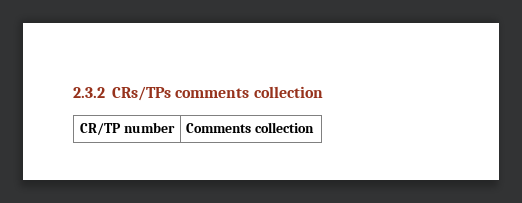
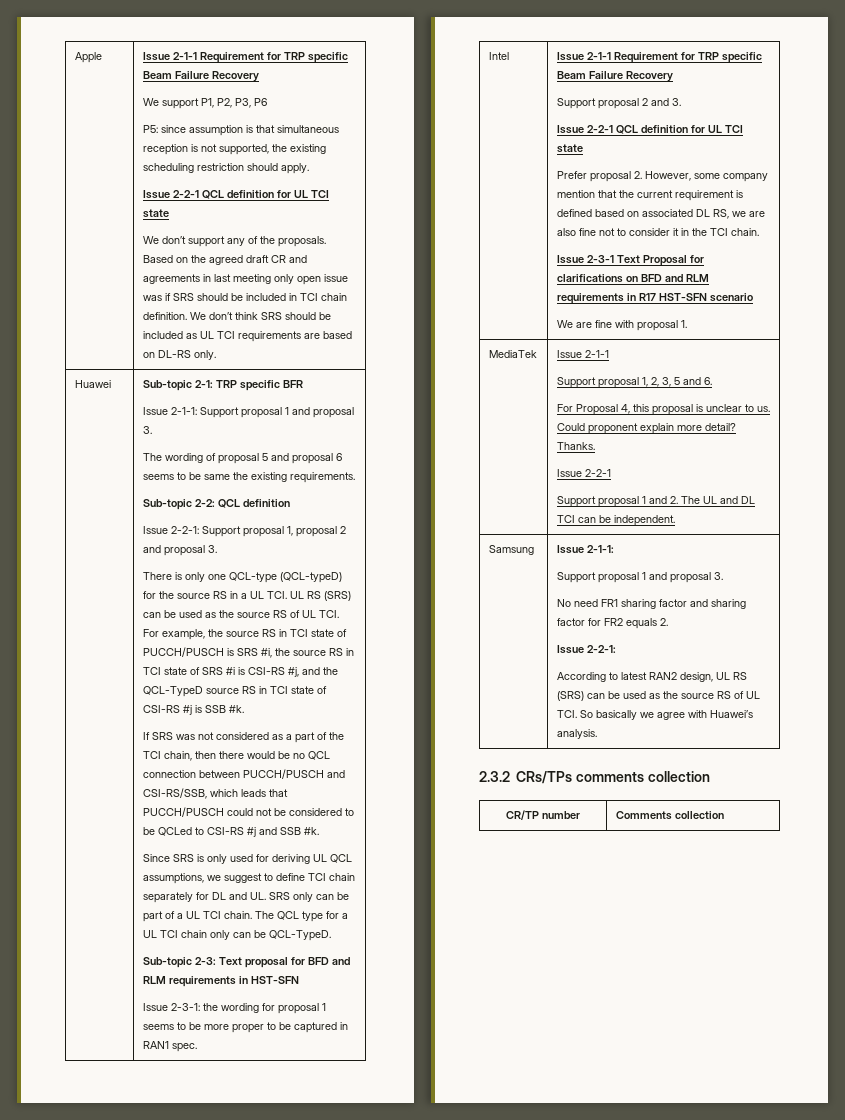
(73, 92) none -> [74,52,102,63] [142,52,348,63] [142,71,259,82] [142,98,267,109] [142,125,339,136] [142,144,326,155] [142,163,309,174] [142,190,329,199] [142,209,169,218] [142,236,326,247] [142,255,307,265] [142,274,348,285] [142,293,347,301] [142,312,331,320] [142,331,352,342] [142,350,216,360] [74,380,111,388] [142,380,303,391] [142,407,354,418] [142,426,152,434] [142,453,342,464] [142,472,355,483] [142,499,290,510] [142,526,346,537] [142,545,217,556] [142,572,342,583] [142,591,351,601] [142,610,339,618] [142,629,347,640] [142,647,354,658] [142,667,338,677] [142,686,327,697] [142,705,244,715] [142,732,344,743] [142,751,330,761] [142,769,345,779] [142,788,288,799] [142,807,354,817] [142,827,319,837] [142,854,352,864] [142,873,355,884] [142,892,349,903] [142,911,348,922] [142,930,331,941] [142,957,350,968] [142,976,299,987] [142,1003,326,1014] [142,1022,348,1033] [142,1041,197,1052] [488,52,509,60] [556,52,762,63] [556,71,673,82] [556,98,681,109] [556,125,743,134] [556,144,583,153] [556,171,768,182] [556,190,743,201] [556,209,765,219] [556,228,759,236] [556,255,704,266] [556,274,709,283] [556,293,753,304] [556,320,687,331] [488,350,537,358] [556,350,609,358] [556,377,712,388] [556,404,770,415] [556,423,736,434] [556,442,595,450] [556,469,611,477] [556,496,755,507] [556,515,675,526] [488,545,534,555] [556,545,614,554] [556,572,723,583] [556,599,746,609] [556,618,668,629] [556,645,616,654] [556,672,747,682] [556,691,760,701] [556,710,753,720] [556,729,597,739] Apple | Issue 2-1-1 Requirement for TRP specific Beam Failure Recovery // We support P1, P2, P3, P6 // P5: since assumption is that simultaneous reception is not supported, the existing scheduling restriction should apply. // Issue 2-2-1 QCL definition for UL TCI state // We don’t support any of the proposals. Based on the agreed draft CR and agreements in last meeting only open issue was if SRS should be included in TCI chain definition. We don’t think SRS should be included as UL TCI requirements are based on DL-RS only. // Huawei | Sub-topic 2-1: TRP specific BFR // Issue 2-1-1: Support proposal 1 and proposal 3. // The wording of proposal 5 and proposal 6 seems to be same the existing requirements. // Sub-topic 2-2: QCL definition // Issue 2-2-1: Support proposal 1, proposal 2 and proposal 3. // There is only one QCL-type (QCL-typeD) for the source RS in a UL TCI. UL RS (SRS) can be used as the source RS of UL TCI. For example, the source RS in TCI state of PUCCH/PUSCH is SRS #i, the source RS in TCI state of SRS #i is CSI-RS #j, and the QCL-TypeD source RS in TCI state of CSI-RS #j is SSB #k. // If SRS was not considered as a part of the TCI chain, then there would be no QCL connection between PUCCH/PUSCH and CSI-RS/SSB, which leads that PUCCH/PUSCH could not be considered to be QCLed to CSI-RS #j and SSB #k. // Since SRS is only used for deriving UL QCL assumptions, we suggest to define TCI chain separately for DL and UL. SRS only can be part of a UL TCI chain. The QCL type for a UL TCI chain only can be QCL-TypeD. // Sub-topic 2-3: Text proposal for BFD and RLM requirements in HST-SFN // Issue 2-3-1: the wording for proposal 1 seems to be more proper to be captured in RAN1 spec. // Intel | Issue 2-1-1 Requirement for TRP specific Beam Failure Recovery // Support proposal 2 and 3. // Issue 2-2-1 QCL definition for UL TCI state // Prefer proposal 2. However, some company mention that the current requirement is defined based on associated DL RS, we are also fine not to consider it in the TCI chain. // Issue 2-3-1 Text Proposal for clarifications on BFD and RLM requirements in R17 HST-SFN scenario // We are fine with proposal 1. // MediaTek | Issue 2-1-1 // Support proposal 1, 2, 3, 5 and 6. // For Proposal 4, this proposal is unclear to us. Could proponent explain more detail? Thanks. // Issue 2-2-1 // Support proposal 1 and 2. The UL and DL TCI can be independent. // Samsung | Issue 2-1-1: // Support proposal 1 and proposal 3. // No need FR1 sharing factor and sharing factor for FR2 equals 2. // Issue 2-2-1: // According to latest RAN2 design, UL RS (SRS) can be used as the source RS of UL TCI. So basically we agree with Huawei’s analysis. //

